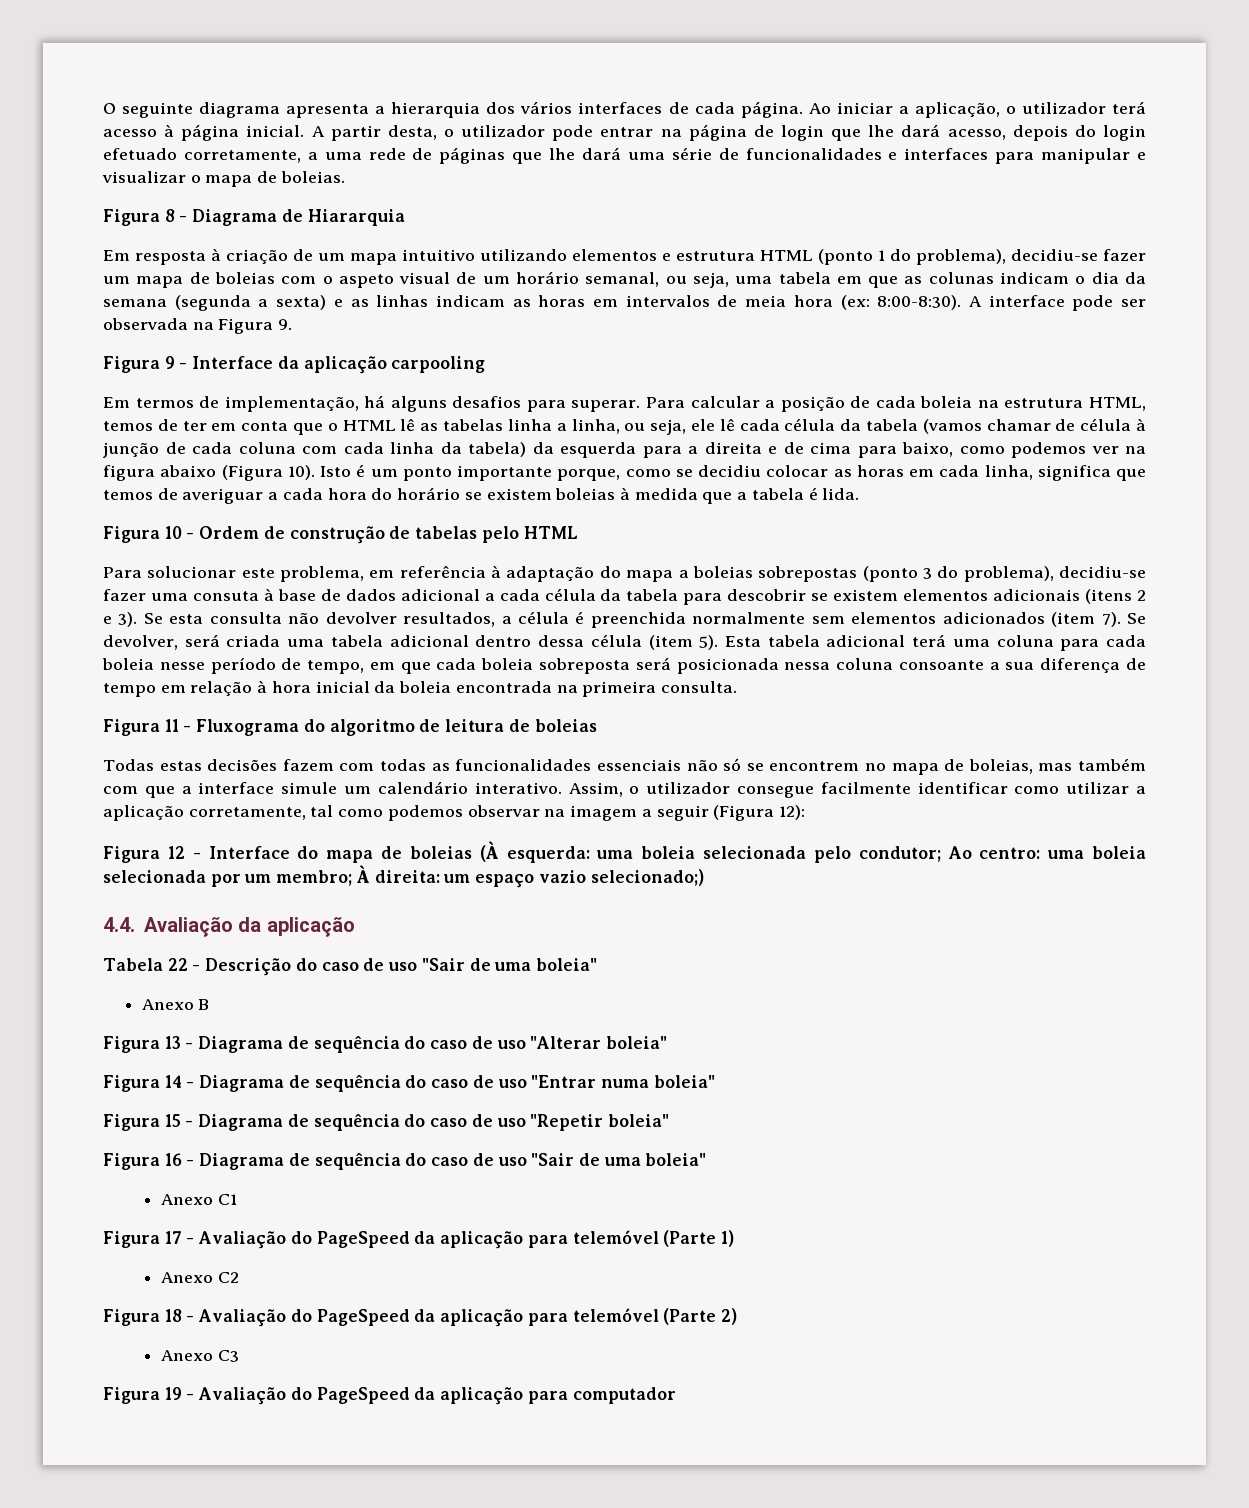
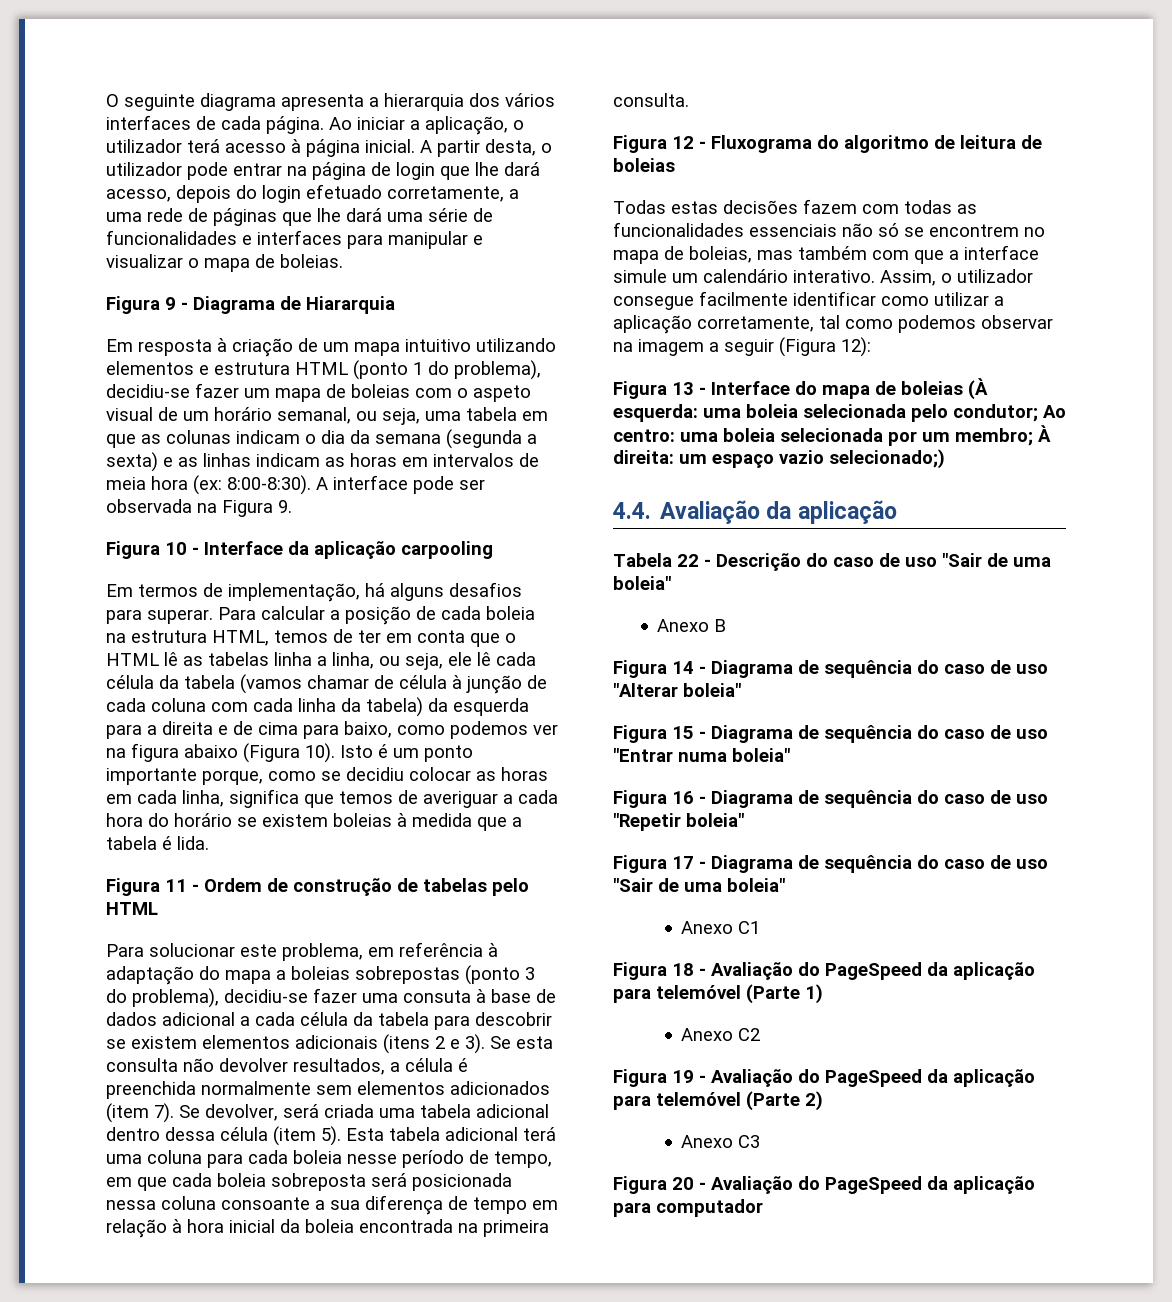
[164,209,175,222] 8 -> [165,297,176,310] 9
[164,356,175,369] 9 -> [165,542,187,555] 10
[164,526,182,539] 10 -> [165,879,187,892] 11
[164,719,179,732] 11 -> [672,136,694,149] 12
[167,846,185,859] 12 -> [672,382,694,395] 13
[164,1036,181,1049] 13 -> [672,661,694,674] 14
[164,1075,182,1088] 14 -> [672,726,694,739] 15
[164,1114,181,1127] 15 -> [672,791,694,804] 16
[164,1153,182,1166] 16 -> [672,856,694,869] 17
[164,1231,182,1244] 17 -> [672,963,694,976] 18
[164,1309,182,1322] 18 -> [672,1070,694,1083] 19
[164,1387,182,1400] 19 -> [672,1177,694,1190] 20

